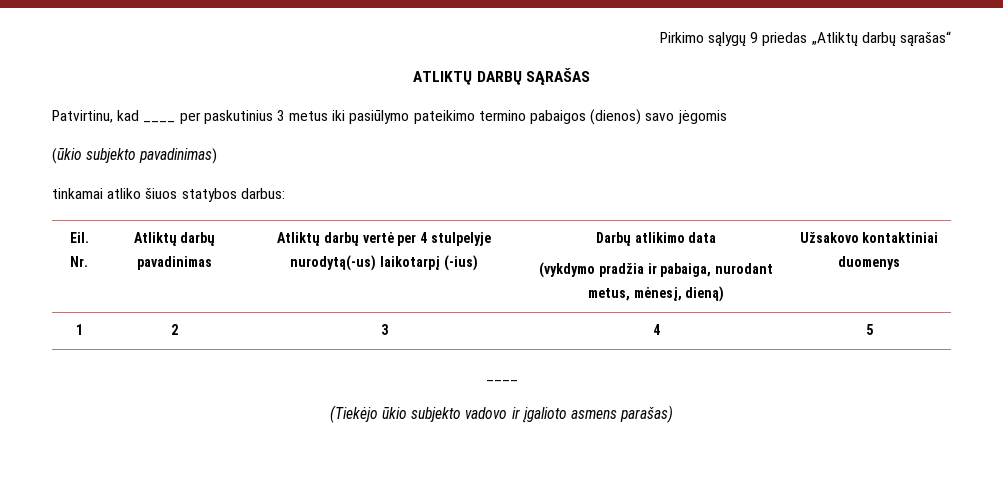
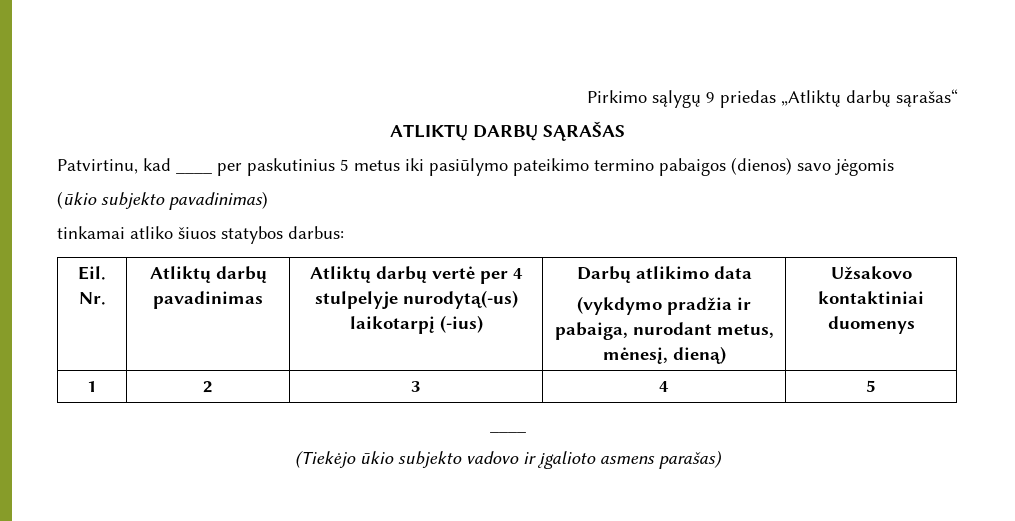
[276,110,285,121] 3 -> [340,159,349,171] 5

